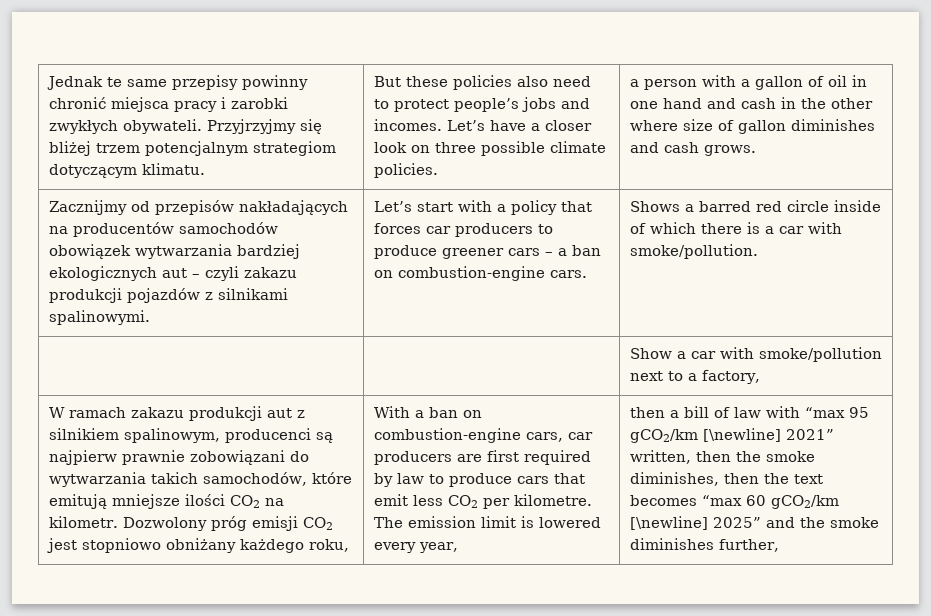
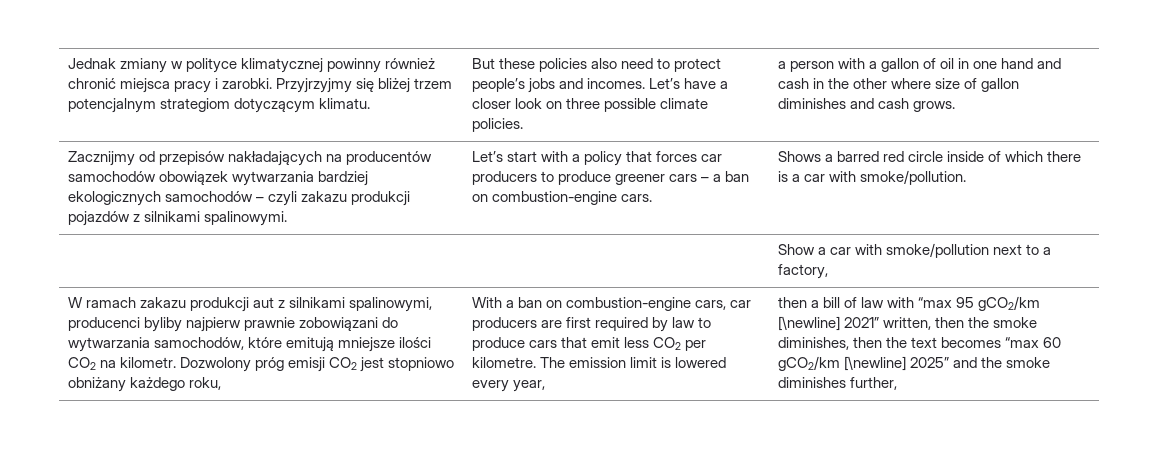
[106,75,308,90] te same przepisy powinny -> [119,58,435,73] zmiany w polityce klimatycznej powinny również
[230,97,288,109] [48,119,202,134] zarobki zwykłych obywateli. -> [221,78,272,89] zarobki.
[161,268,187,278] aut -> [164,191,253,202] samochodów
[48,428,333,443] silnikiem spalinowym, producenci są -> [288,297,432,312] [67,317,182,332] silnikami spalinowymi, producenci byliby
[150,472,198,484] takich -> (150, 344) none

